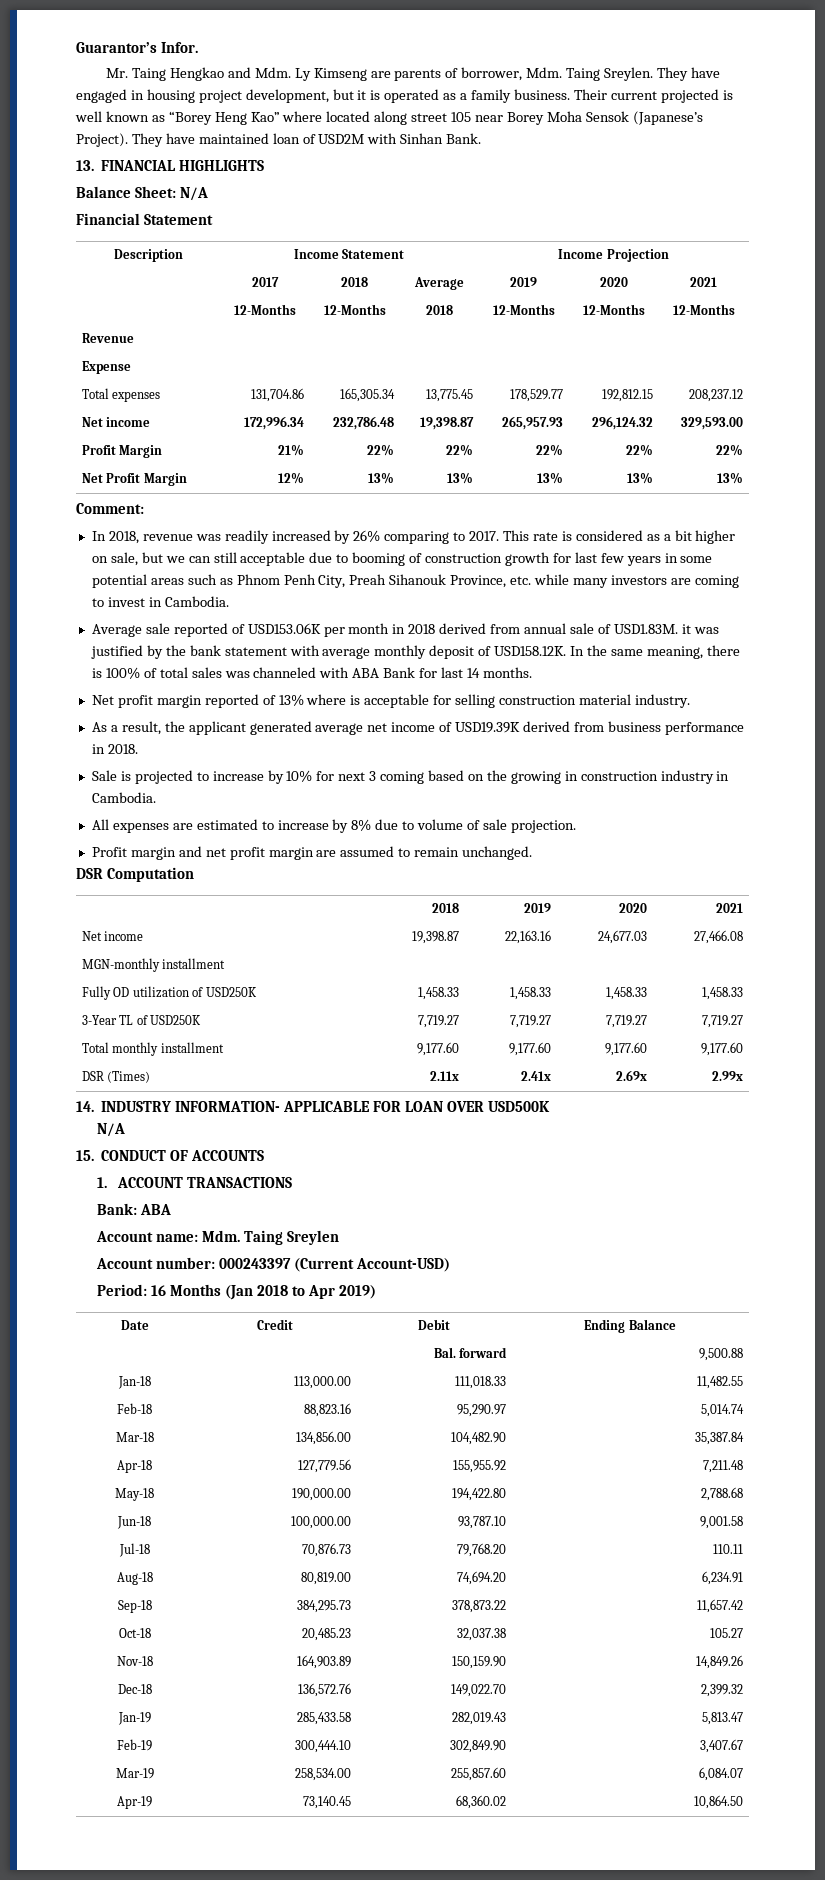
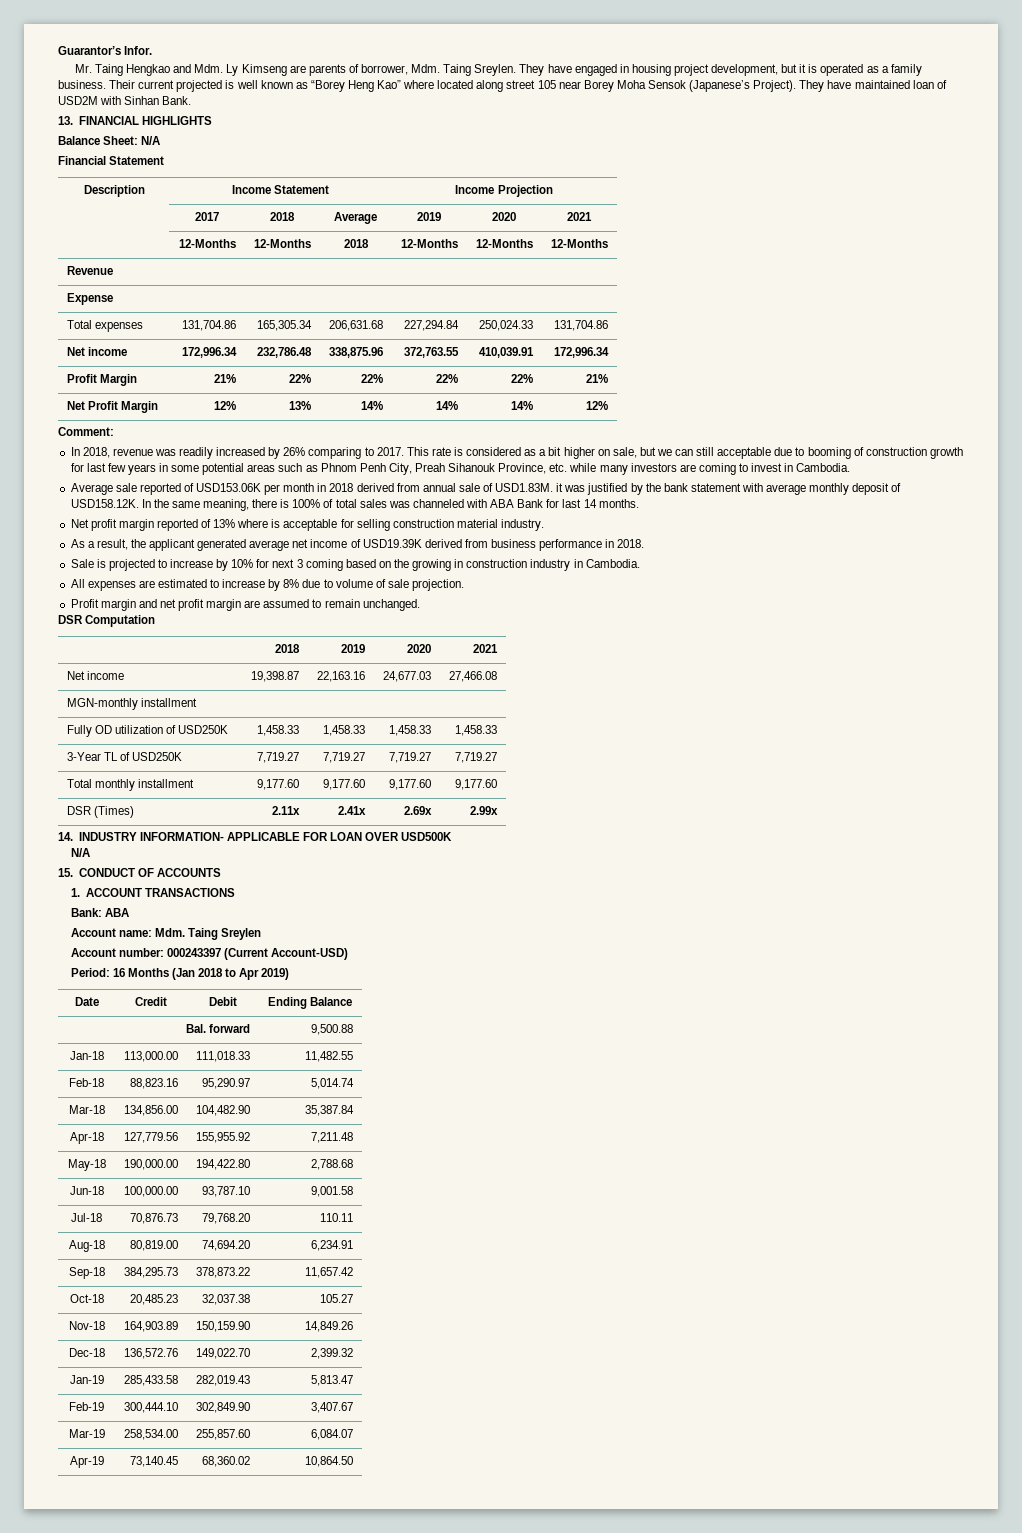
[426,389,474,402] [510,389,564,402] [602,389,654,402] [689,389,744,402] 13,775.45 | 178,529.77 | 192,812.15 | 208,237.12 -> [329,320,384,331] [404,320,460,331] [479,320,534,331] [554,320,609,331] 206,631.68 | 227,294.84 | 250,024.33 | 131,704.86
[420,417,475,430] [502,416,564,430] [592,416,654,430] [681,417,744,430] 19,398.87 | 265,957.93 | 296,124.32 | 329,593.00 -> [329,347,384,358] [404,347,460,358] [479,347,535,358] [554,347,610,358] 338,875.96 | 372,763.55 | 410,039.91 | 172,996.34
[716,444,744,456] 22% -> [586,374,609,383] 21%
[447,472,474,484] [537,472,564,484] [627,472,654,484] [717,472,744,484] 13% | 13% | 13% | 13% -> [361,401,384,410] [436,401,459,410] [511,401,534,410] [586,401,609,410] 14% | 14% | 14% | 12%

